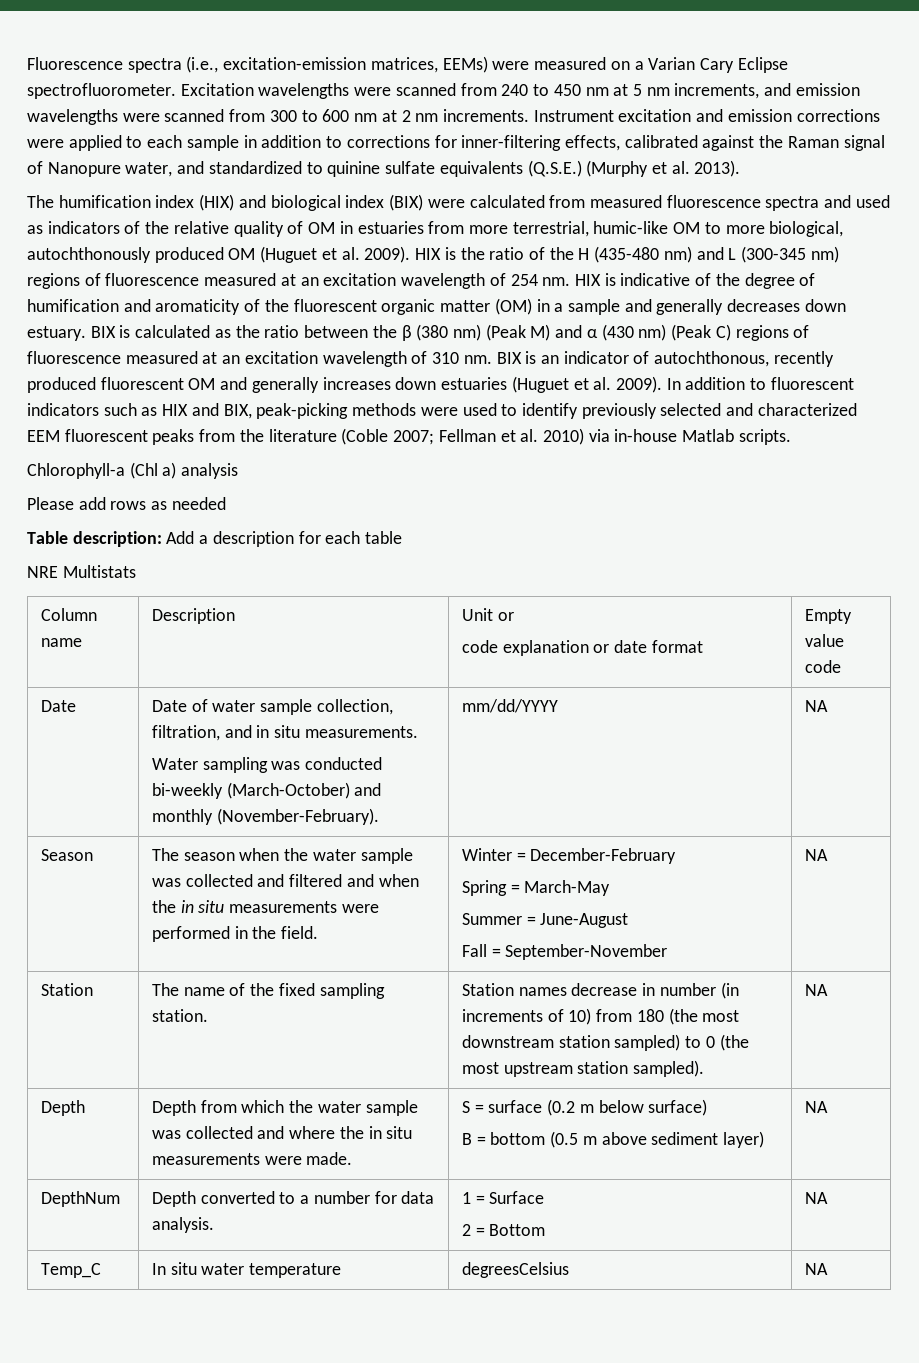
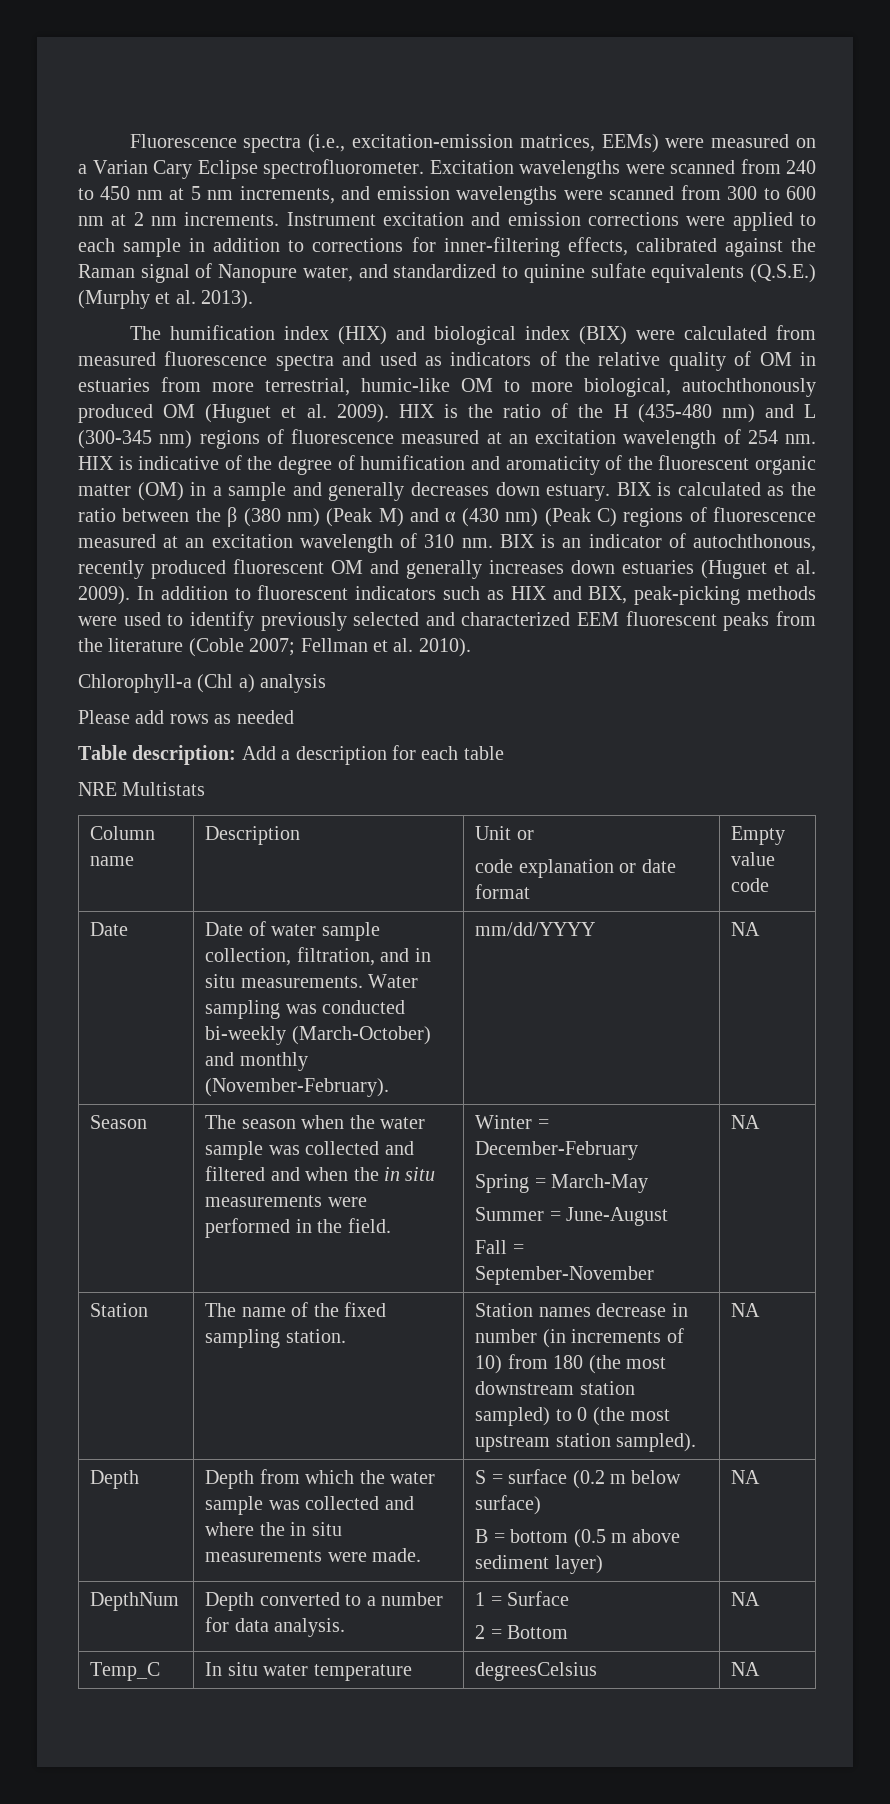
[542,428,791,445] 2010) via in-house Matlab scripts. -> [418,638,471,657] 2010).
(418, 732) // -> (363, 982) none

